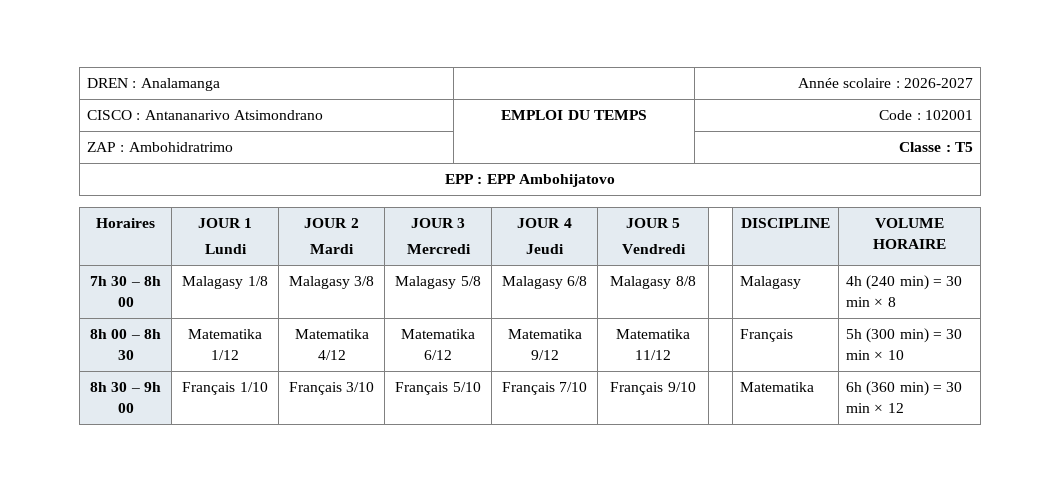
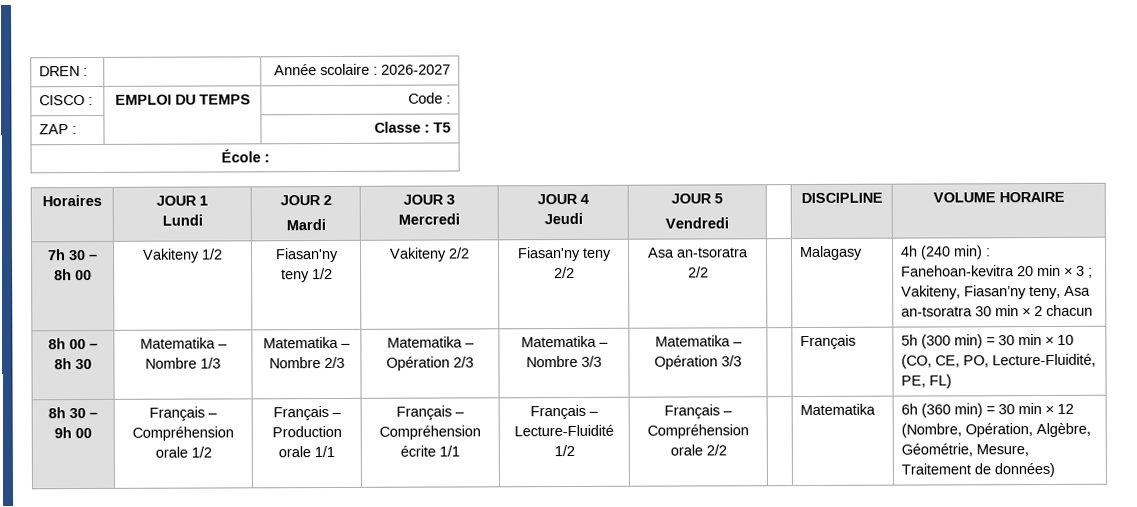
[140,78,220,91] Analamanga -> (89, 72) none
[144,110,323,120] Antananarivo Atsimondrano -> (94, 101) none
[924,110,973,120] 102001 -> (451, 99) none
[128,142,233,152] Ambohidratrimo -> (78, 130) none
[445,174,615,187] EPP : EPP Ambohijatovo -> [220,149,270,163] École :
[182,276,268,289] [288,276,375,289] [395,276,481,289] [501,276,588,289] [610,276,696,289] [740,276,802,289] [846,275,962,290] [846,297,896,307] Malagasy 1/8 | Malagasy 3/8 | Malagasy 5/8 | Malagasy 6/8 | Malagasy 8/8 | | Malagasy | 4h (240 min) = 30 min × 8 -> [142,248,223,263] [274,247,339,263] [280,267,333,283] [389,247,470,262] [516,246,612,262] [553,266,575,279] [647,247,749,258] [687,266,709,278] [799,245,864,261] [900,245,992,260] [901,264,1094,278] [901,285,1092,300] [901,304,1094,317] Vakiteny 1/2 | Fiasan'ny teny 1/2 | Vakiteny 2/2 | Fiasan'ny teny 2/2 | Asa an-tsoratra 2/2 | | Malagasy | 4h (240 min) : Fanehoan-kevitra 20 min × 3 ; Vakiteny, Fiasan’ny teny, Asa an-tsoratra 30 min × 2 chacun
[211,350,239,360] [294,329,369,339] [317,350,346,360] [401,329,475,339] [424,350,452,360] [507,329,582,339] [530,350,559,360] [616,329,690,339] [635,350,671,360] 1/12 | Matematika 4/12 | Matematika 6/12 | Matematika 9/12 | Matematika 11/12 -> [217,344,228,349] [145,357,221,369] [263,336,351,349] [268,356,345,369] [386,336,475,348] [386,356,474,371] [520,335,609,348] [526,355,602,368] [654,335,743,347] [654,355,742,370] – Nombre 1/3 | Matematika – Nombre 2/3 | Matematika – Opération 2/3 | Matematika – Nombre 3/3 | Matematika – Opération 3/3
(904, 355) none -> [901,353,1097,369] [901,374,953,389] (CO, CE, PO, Lecture-Fluidité, PE, FL)
[239,382,268,392] [288,382,375,395] [395,382,481,395] [501,382,588,395] [610,382,696,395] 1/10 | Français 3/10 | Français 5/10 | Français 7/10 | Français 9/10 -> [208,413,218,418] [132,426,234,441] [154,446,212,458] [272,406,342,421] [271,425,342,438] [278,445,335,458] [396,405,465,420] [379,425,481,440] [400,445,460,457] [530,404,599,420] [514,424,614,437] [553,444,575,457] [664,404,733,419] [647,424,749,439] [669,444,727,456] – Compréhension orale 1/2 | Français – Production orale 1/1 | Français – Compréhension écrite 1/1 | Français – Lecture-Fluidité 1/2 | Français – Compréhension orale 2/2
(904, 408) none -> [901,422,1092,438] [901,443,1030,457] [901,462,1056,478] (Nombre, Opération, Algèbre, Géométrie, Mesure, Traitement de données)

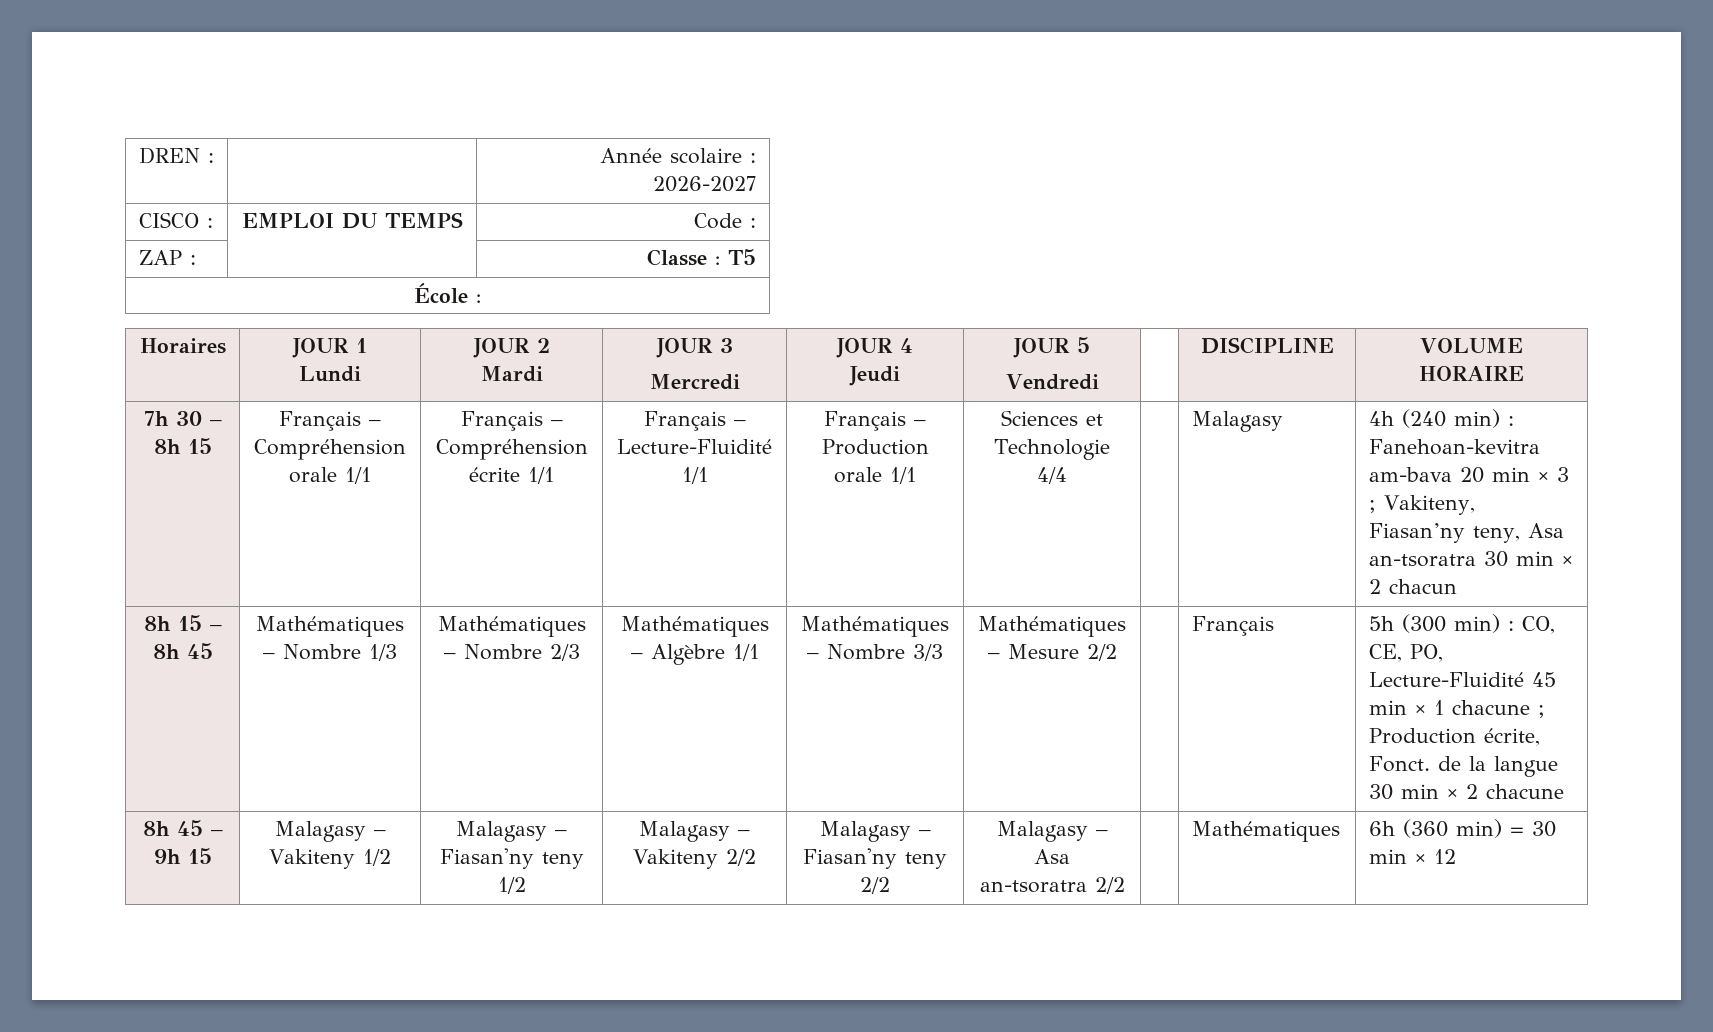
[75,270,92,281] [142,248,223,263] [274,247,339,263] [280,267,333,283] [389,247,470,262] [516,246,612,262] [553,266,575,279] [647,247,749,258] [687,266,709,278] 00 | Vakiteny 1/2 | Fiasan'ny teny 1/2 | Vakiteny 2/2 | Fiasan'ny teny 2/2 | Asa an-tsoratra 2/2 -> [187,438,212,454] [279,411,381,431] [254,439,406,460] [289,467,371,484] [460,411,563,431] [435,439,588,460] [469,467,554,484] [643,411,746,431] [617,439,772,454] [681,467,708,484] [824,411,926,431] [821,439,929,455] [834,467,916,484] [1001,410,1103,426] [994,439,1111,460] [1037,467,1067,484] 15 | Français – Compréhension orale 1/1 | Français – Compréhension écrite 1/1 | Français – Lecture-Fluidité 1/1 | Français – Production orale 1/1 | Sciences et Technologie 4/4
(1016, 271) none -> [1368,467,1452,482] am-bava
[69,339,98,350] [54,358,92,370] [139,337,216,349] 00 – 8h 30 | Matematika -> [177,615,222,631] [152,643,213,659] [256,616,404,637] 15 – 8h 45 | Mathématiques
[263,336,339,349] Matematika -> [437,616,586,637] Mathématiques
[386,336,475,348] [386,356,474,371] [520,335,597,348] Matematika – Opération 2/3 | Matematika -> [620,616,769,637] [630,644,759,665] [801,616,949,637] Mathématiques – Algèbre 1/1 | Mathématiques
[654,335,743,347] [654,355,742,370] Matematika – Opération 3/3 -> [978,616,1126,637] [987,644,1117,661] Mathématiques – Mesure 2/2
[986,334,1075,346] [901,353,1097,369] [901,374,953,389] [48,407,86,419] = 30 min × 10 (CO, CE, PO, Lecture-Fluidité, PE, FL) // 8h 30 -> [1507,616,1555,634] [1368,644,1443,662] [1368,672,1556,687] [1368,700,1545,718] [1368,728,1540,746] [1368,756,1558,777] [1368,784,1564,800] [142,820,203,836] : CO, CE, PO, Lecture-Fluidité 45 min × 1 chacune ; Production écrite, Fonct. de la langue 30 min × 2 chacune // 8h 45
[75,427,92,439] [149,406,218,421] [132,426,234,441] [154,446,212,458] [272,406,342,421] [271,425,342,438] [278,445,335,458] [396,405,465,420] [379,425,481,440] [400,445,460,457] [530,404,599,420] [514,424,614,437] [553,444,575,457] [664,404,733,419] [647,424,749,439] [669,444,727,456] [800,403,877,416] 00 | Français – Compréhension orale 1/2 | Français – Production orale 1/1 | Français – Compréhension écrite 1/1 | Français – Lecture-Fluidité 1/2 | Français – Compréhension orale 2/2 | | Matematika -> [187,848,212,864] [274,821,386,842] [269,849,391,869] [456,821,567,842] [439,848,584,869] [497,877,526,894] [639,821,750,842] [632,849,757,869] [819,821,931,842] [803,848,947,869] [860,877,890,894] [996,821,1108,842] [1034,849,1070,864] [979,877,1125,894] [1191,821,1340,842] 15 | Malagasy – Vakiteny 1/2 | Malagasy – Fiasan'ny teny 1/2 | Malagasy – Vakiteny 2/2 | Malagasy – Fiasan'ny teny 2/2 | Malagasy – Asa an-tsoratra 2/2 | | Mathématiques
[901,422,1092,438] [901,443,1030,457] [901,462,1056,478] (Nombre, Opération, Algèbre, Géométrie, Mesure, Traitement de données) -> (1456, 856) none

